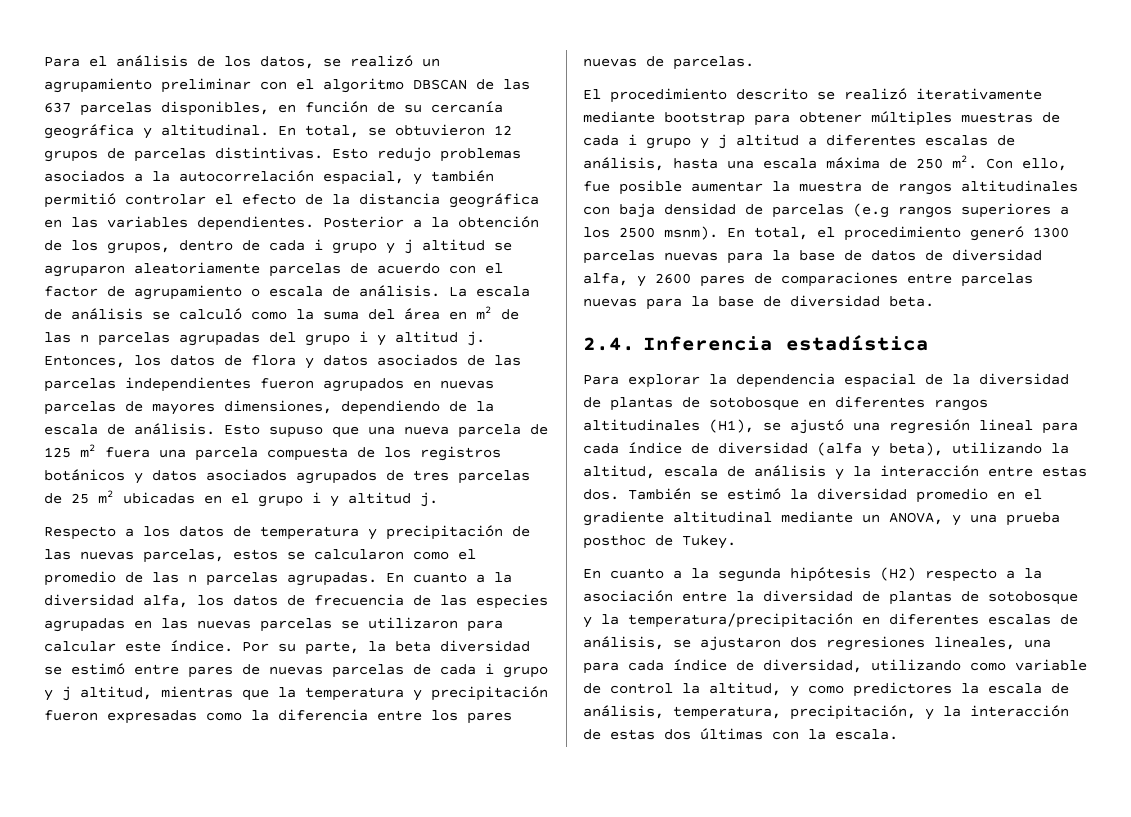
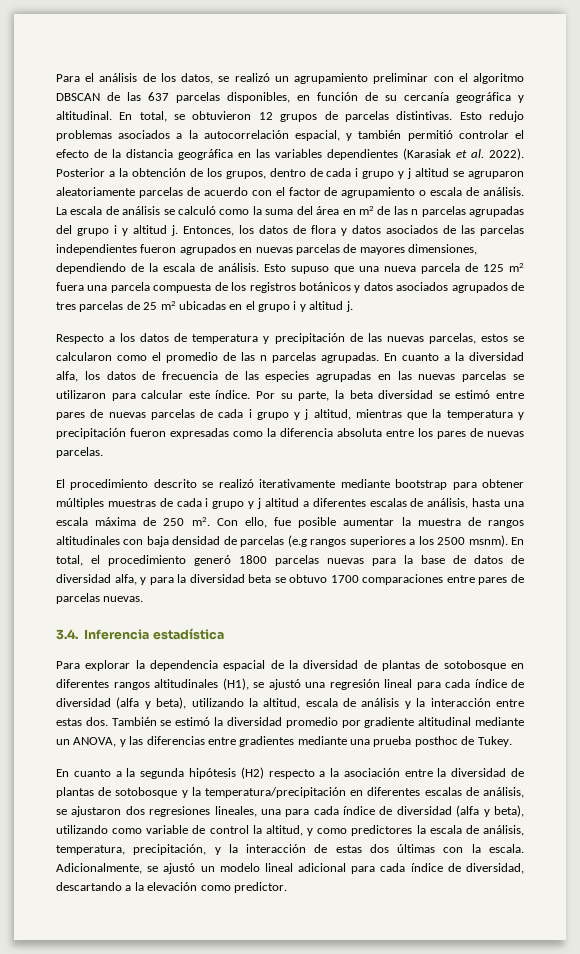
[197,216,314,231] dependientes. -> [327,148,524,160] dependientes (Karasiak et al. 2022).
(368, 715) none -> [337,428,382,437] absoluta
[583,56,664,67] nuevas de -> [470,428,524,437] de nuevas
[1033,227,1069,238] 1300 -> [239,555,267,564] 1800
[655,272,1033,287] [583,295,934,310] [583,337,635,351] 2600 pares de comparaciones entre parcelas nuevas para la base de diversidad beta. // 2.4. -> [149,574,524,585] [56,593,144,604] [56,629,78,640] para la diversidad beta se obtuvo 1700 comparaciones entre pares de parcelas nuevas. // 3.4.
[997,489,1042,500] en el -> [341,720,361,728] por
(961, 520) none -> [129,736,347,747] las diferencias entre gradientes mediante
[763,659,862,673] diversidad, -> [396,805,524,817] diversidad (alfa y beta),
(898, 734) none -> [56,863,524,874] [56,882,287,893] Adicionalmente, se ajustó un modelo lineal adicional para cada índice de diversidad, descartando a la elevación como predictor.

